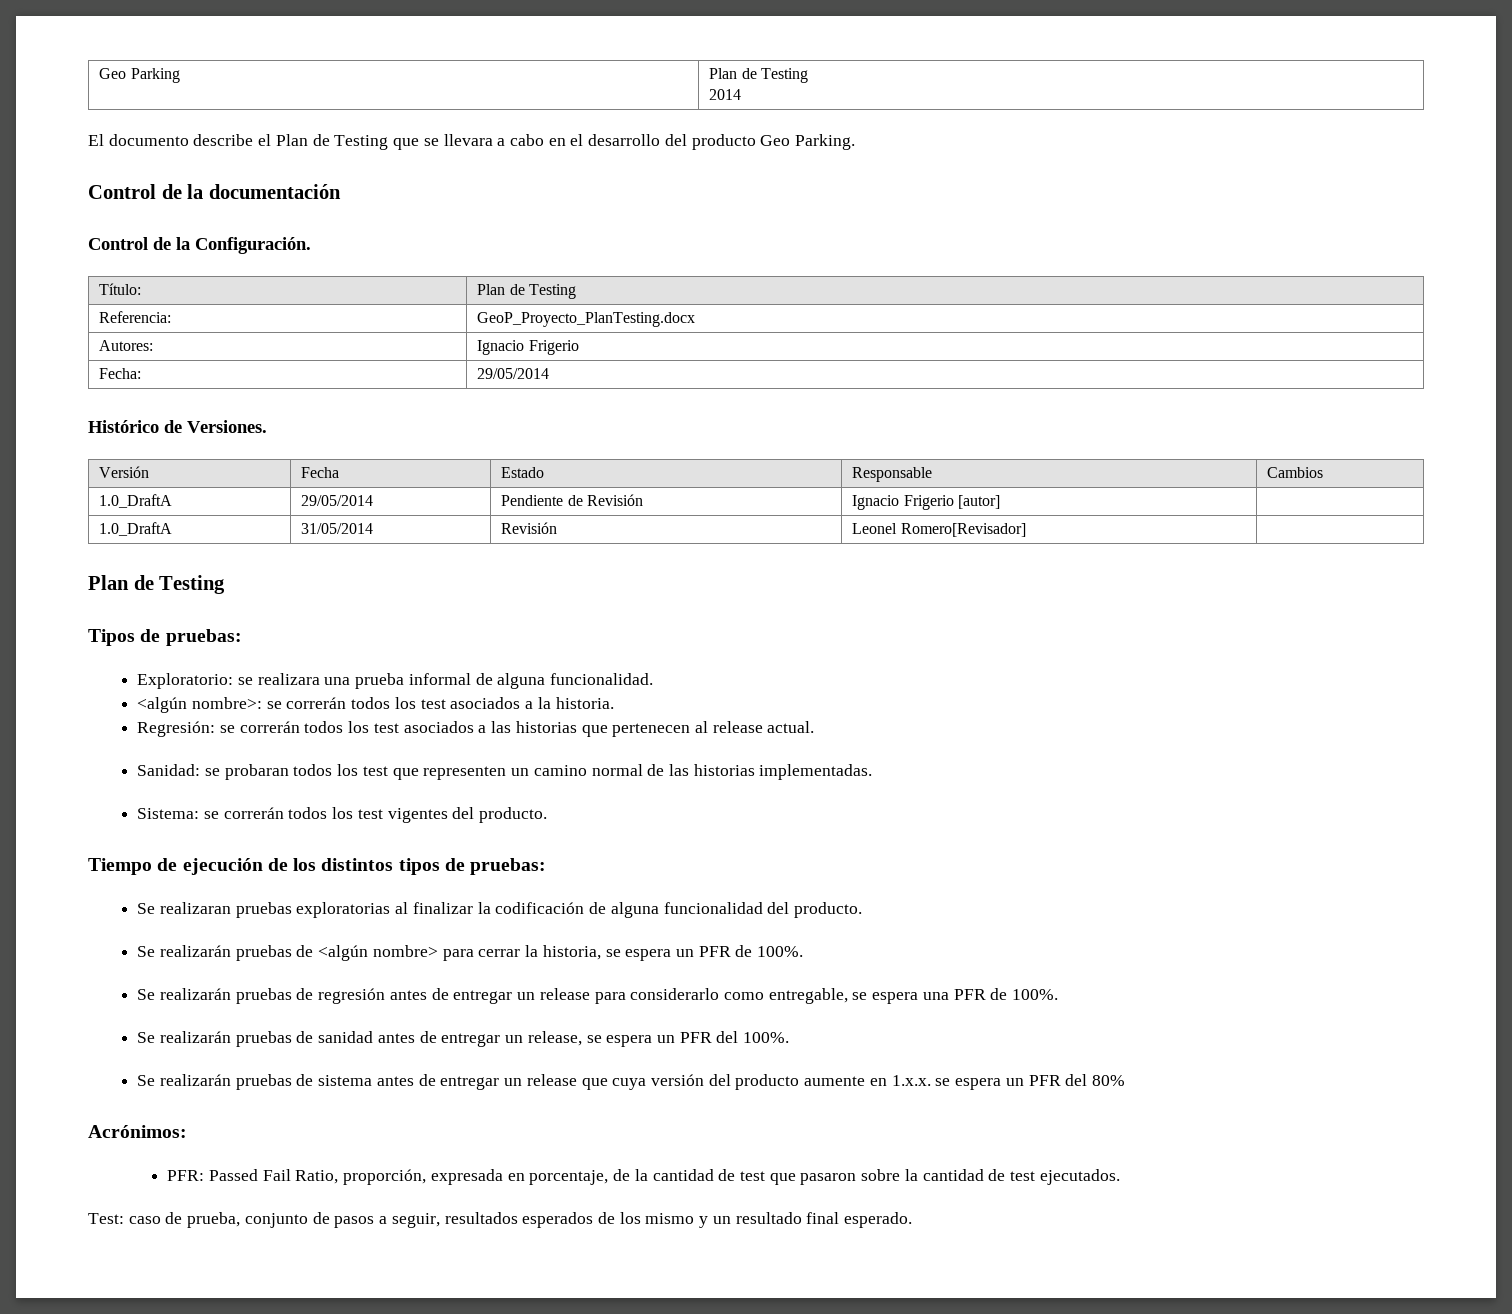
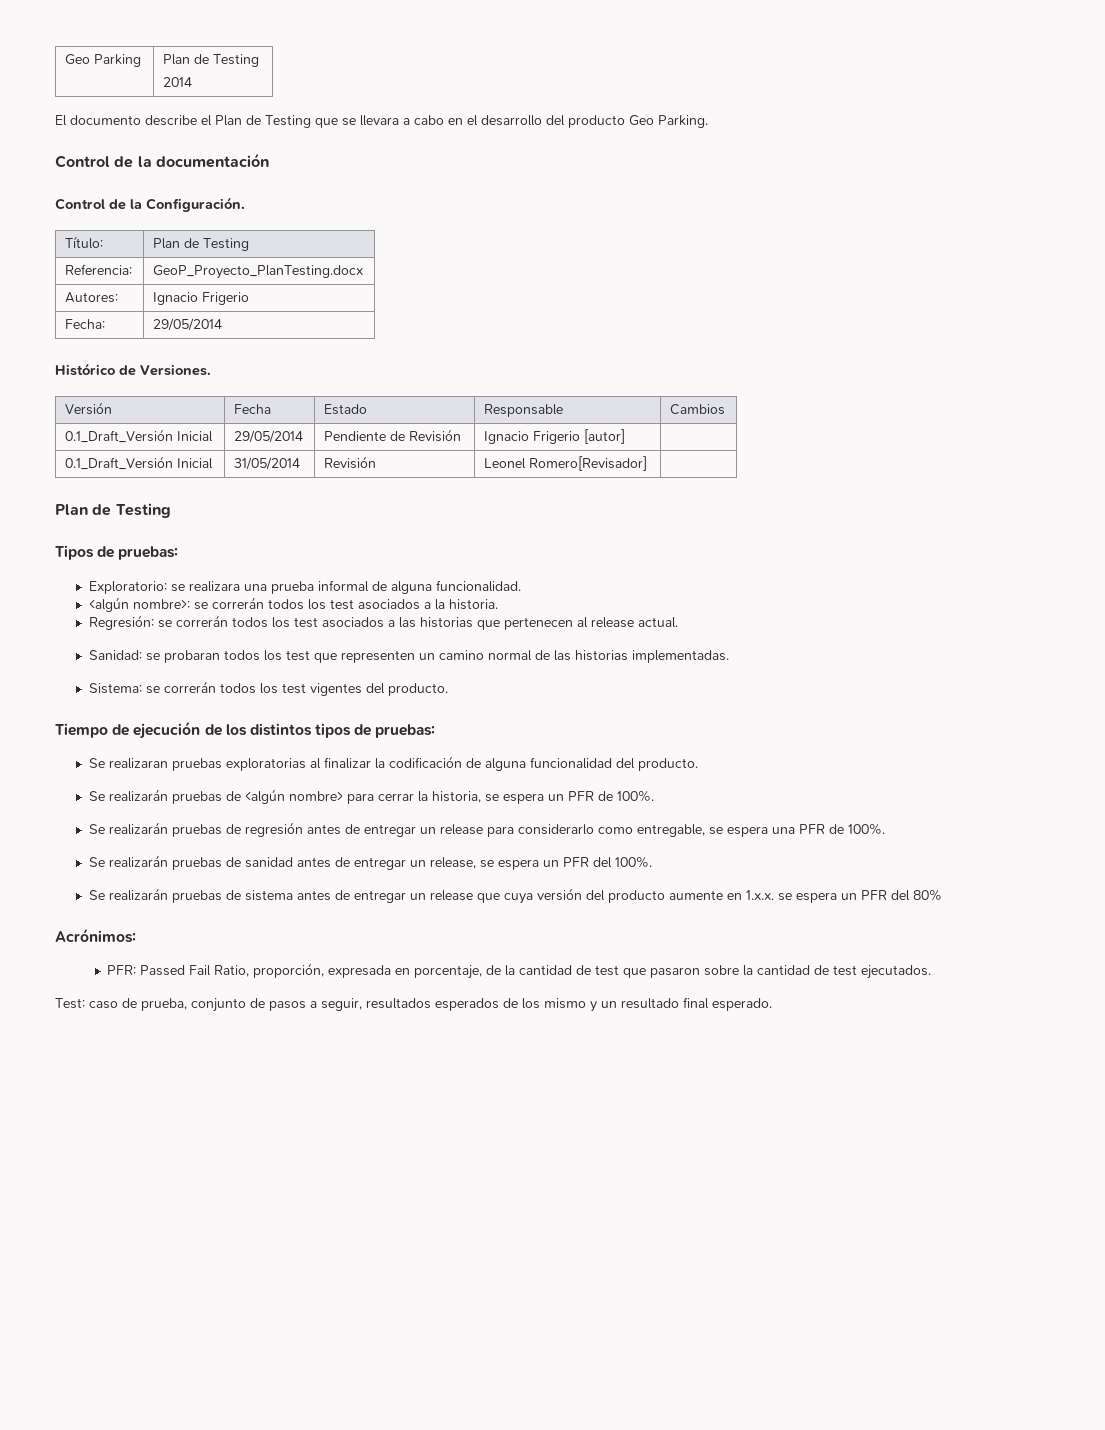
[99,494,173,508] 1.0_DraftA -> [65,429,214,443] 0.1_Draft_Versión Inicial
[99,522,173,536] 1.0_DraftA -> [65,456,214,470] 0.1_Draft_Versión Inicial

